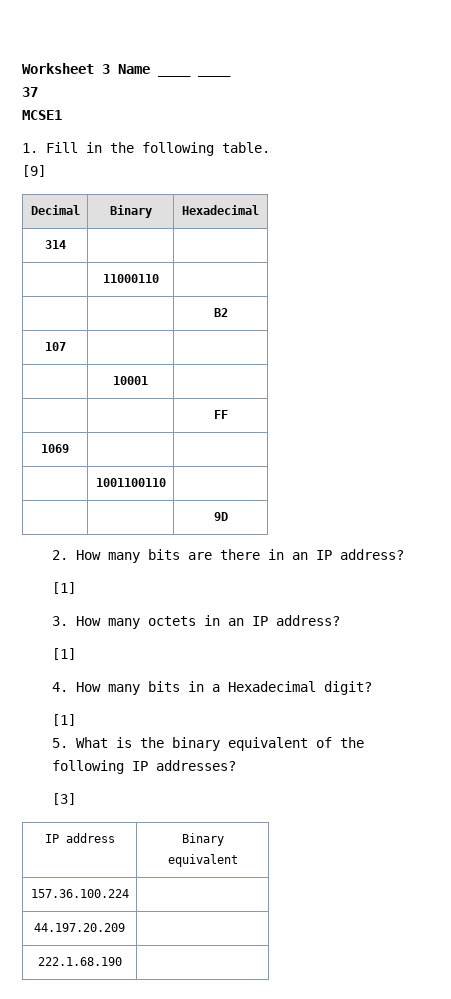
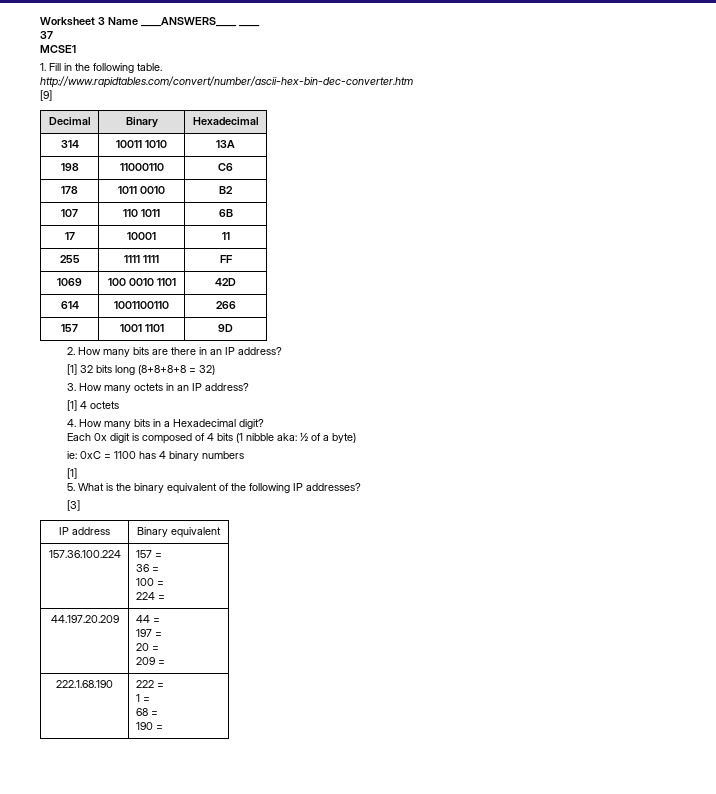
[158,74,191,77] ____ -> [141,17,237,27] ____ANSWERS____
(270, 147) none -> [40,76,413,88] // http://www.rapidtables.com/convert/number/ascii-hex-bin-dec-converter.htm
[102,274,159,283] [213,308,228,317] [44,342,66,351] [113,376,148,385] [213,410,228,419] [41,444,69,453] [95,478,166,487] | // | 11000110 | // | | B2 // 107 | | // | 10001 | // | | FF // 1069 | | // | 1001100110 | // | -> [116,140,167,148] [216,140,235,148] [60,163,79,171] [119,163,164,171] [218,163,233,171] [61,186,78,194] [118,186,165,194] [219,186,233,194] [61,209,78,217] [123,209,160,217] [218,209,233,217] [64,232,75,240] [127,232,156,240] [221,232,230,240] [59,255,80,263] [124,255,159,263] [219,255,233,263] [57,278,82,286] [107,278,176,286] [215,278,236,286] [60,301,79,309] [114,301,169,309] [215,301,236,309] [61,324,78,332] [119,324,164,332] 10011 1010 | 13A // 198 | 11000110 | C6 // 178 | 1011 0010 | B2 // 107 | 110 1011 | 6B // 17 | 10001 | 11 // 255 | 1111 1111 | FF // 1069 | 100 0010 1101 | 42D // 614 | 1001100110 | 266 // 157 | 1001 1101
(77, 588) none -> [79,365,215,375] 32 bits long (8+8+8+8 = 32)
(77, 654) none -> [79,401,119,409] 4 octets
(373, 688) none -> [66,433,356,444] [66,451,244,461] // Each 0x digit is composed of 4 bits (1 nibble aka: ½ of a byte) // ie: 0xC = 1100 has 4 binary numbers
[34,923,125,932] [37,957,122,966] // 44.197.20.209 | // 222.1.68.190 | -> [135,550,162,558] [135,564,159,572] [135,578,164,586] [135,592,165,600] [50,615,119,623] [135,615,160,623] [135,629,162,637] [135,643,159,651] [135,657,165,665] [56,680,113,688] [135,680,164,688] [135,694,150,702] [135,708,158,716] [135,722,163,730] 157 = // 36 = // 100 = // 224 = // 44.197.20.209 | 44 = // 197 = // 20 = // 209 = // 222.1.68.190 | 222 = // 1 = // 68 = // 190 =

